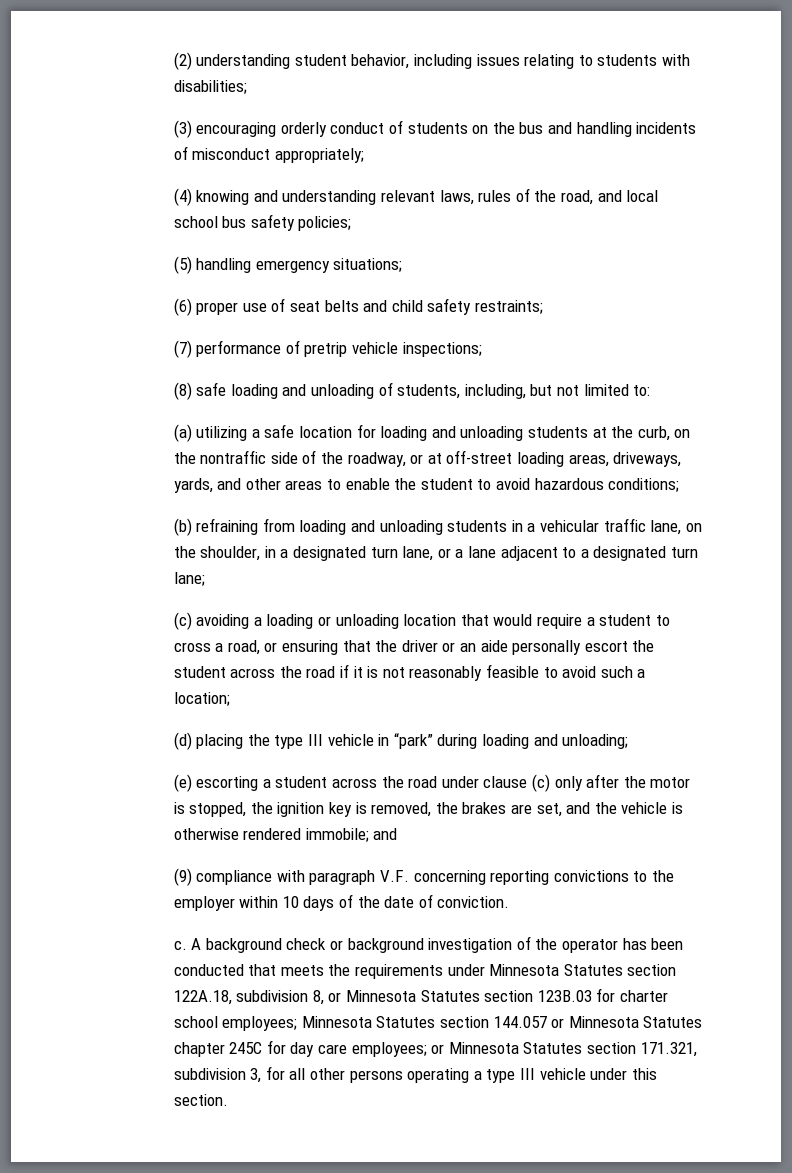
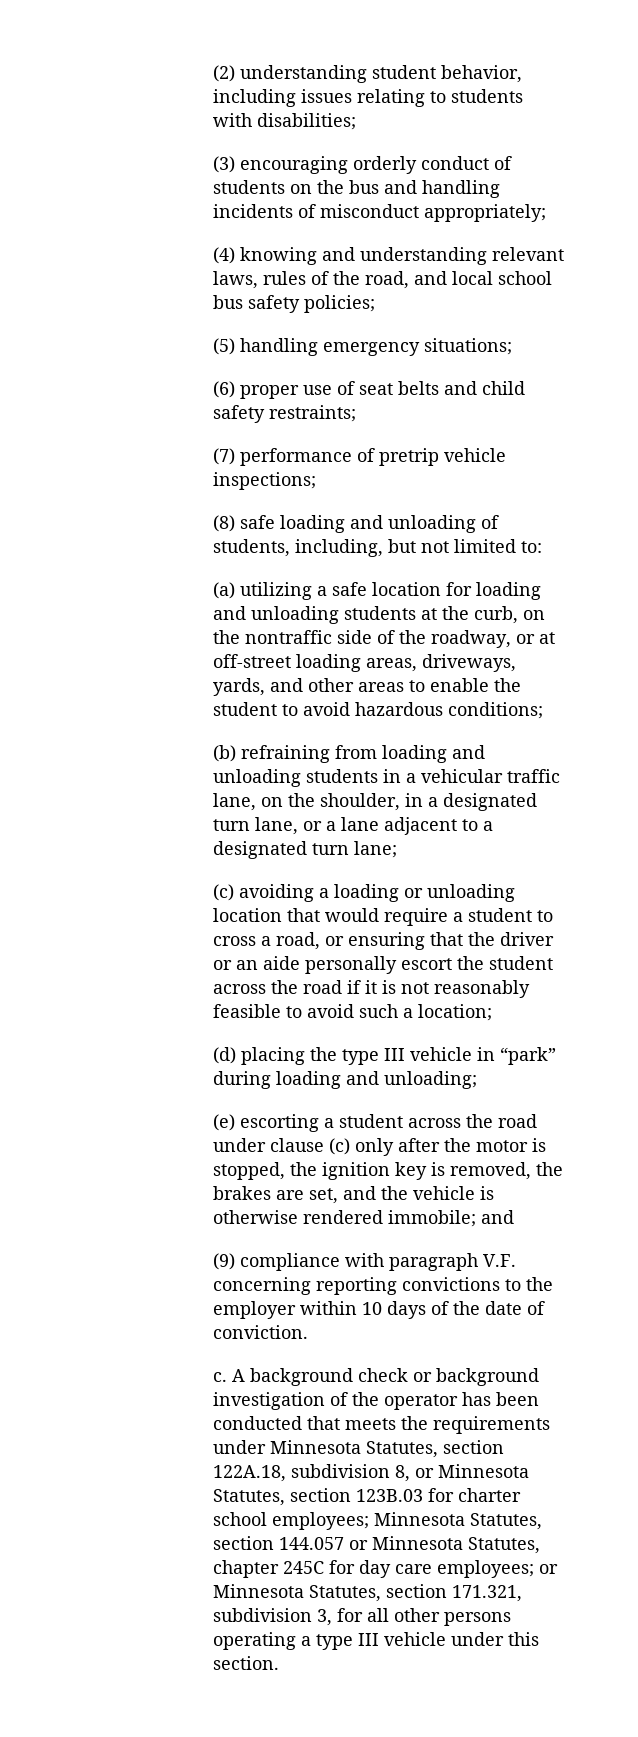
[563,964,623,976] Statutes -> [366,1441,439,1458] Statutes,
[420,990,480,1002] Statutes -> [213,1489,286,1506] Statutes,
[376,1016,436,1028] Statutes -> [470,1513,543,1530] Statutes,
[643,1016,703,1028] Statutes -> [468,1537,541,1554] Statutes,
[523,1042,583,1054] Statutes -> [309,1585,382,1602] Statutes,

